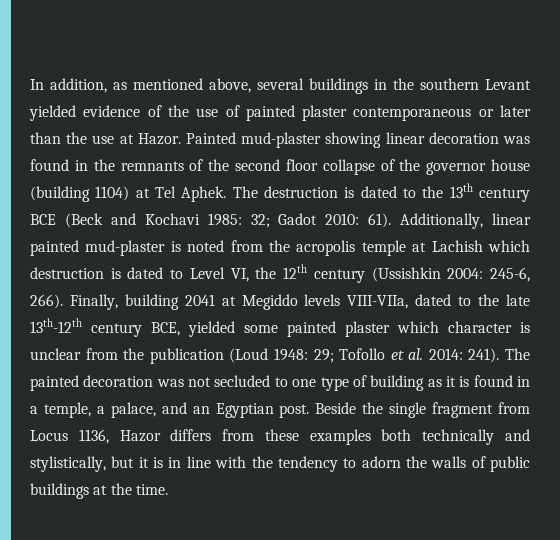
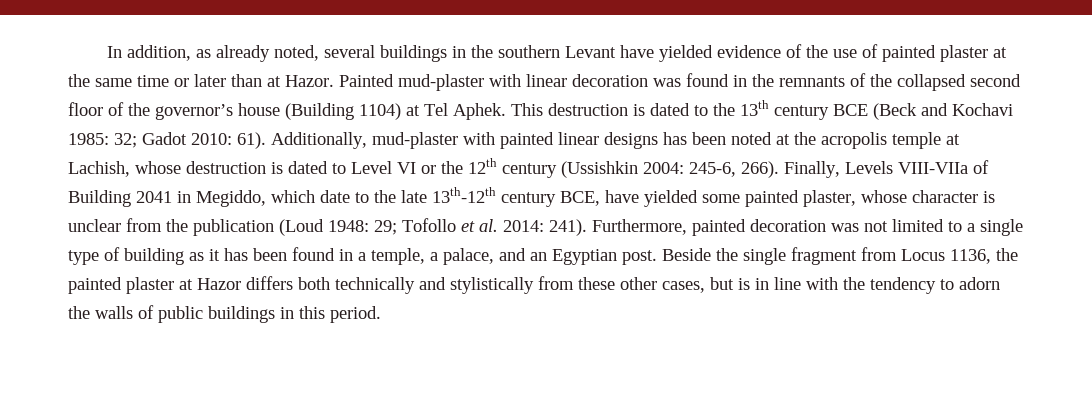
[133,78,251,93] mentioned above, -> [215,45,319,62] already noted,
(531, 84) none -> [619,45,654,58] have
[353,107,472,121] contemporaneous -> [992,47,1007,58] [68,74,169,87] at the same time
[66,132,115,144] the use -> (262, 80) none
[325,132,382,148] showing -> [489,74,521,87] with
(230, 165) none -> [897,74,966,91] collapsed
[322,159,530,175] [30,186,90,202] collapse of the governor house (building -> [108,102,354,120] of the governor’s house (Building
[232,186,258,198] The -> [511,103,543,116] This
[491,213,531,225] [30,240,263,256] linear painted mud-plaster is noted from -> [372,132,790,149] mud-plaster with painted linear designs has been noted at
[431,240,530,252] Lachish which -> [68,161,181,177] Lachish, whose
[230,268,249,282] VI, -> [397,162,436,174] VI or
[124,294,452,310] building 2041 at Megiddo levels VIII-VIIa, dated -> [845,160,989,174] [68,190,350,207] Levels VIII-VIIa of Building 2041 in Megiddo, which date
(180, 329) none -> [605,190,639,203] have
[345,321,439,337] plaster which -> [803,190,907,207] plaster, whose
[504,348,530,360] The -> [592,219,687,235] Furthermore,
[214,375,317,387] secluded to one -> [892,219,1023,236] limited to a single
[459,376,470,387] is -> [224,248,287,261] has been
[119,429,530,445] [30,456,149,472] Hazor differs from these examples both technically and stylistically, but it -> [996,248,1018,261] [68,276,734,294] the painted plaster at Hazor differs both technically and stylistically from these other cases, but
[93,483,168,495] at the time. -> [280,306,381,323] in this period.

